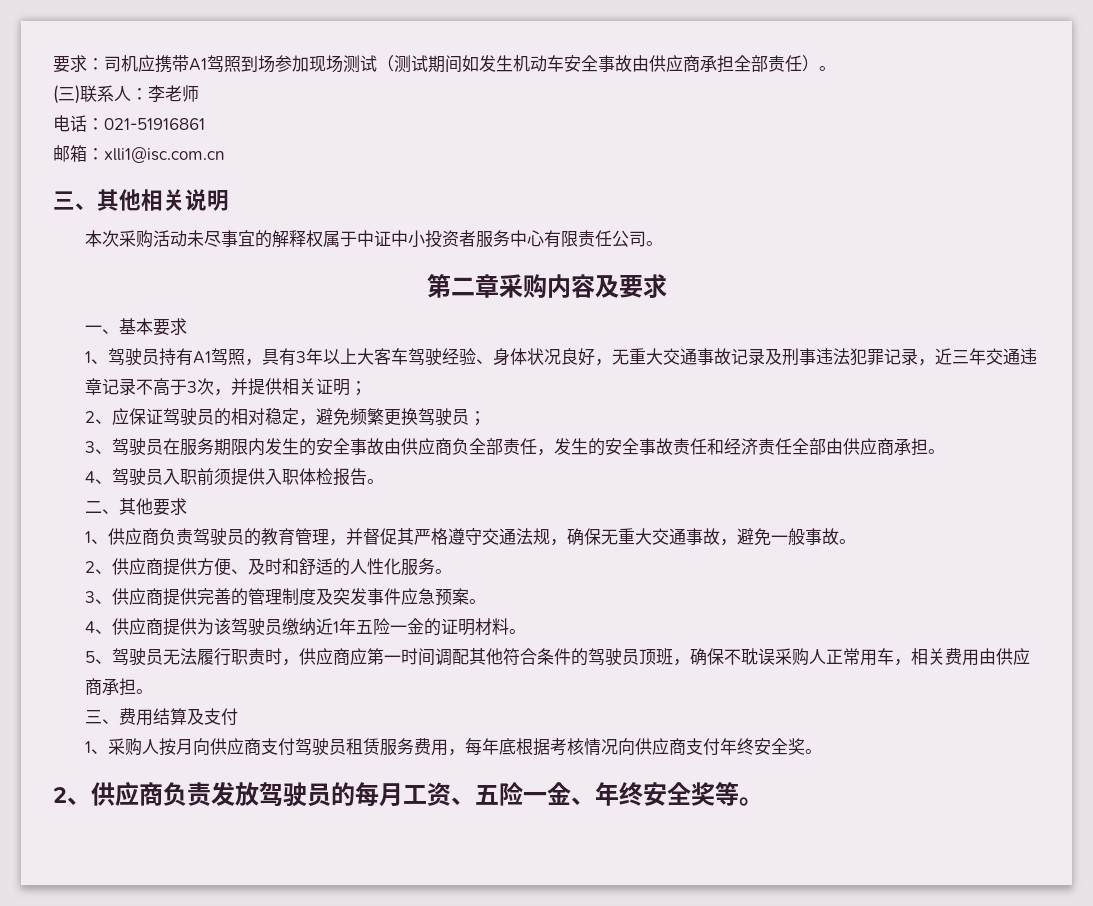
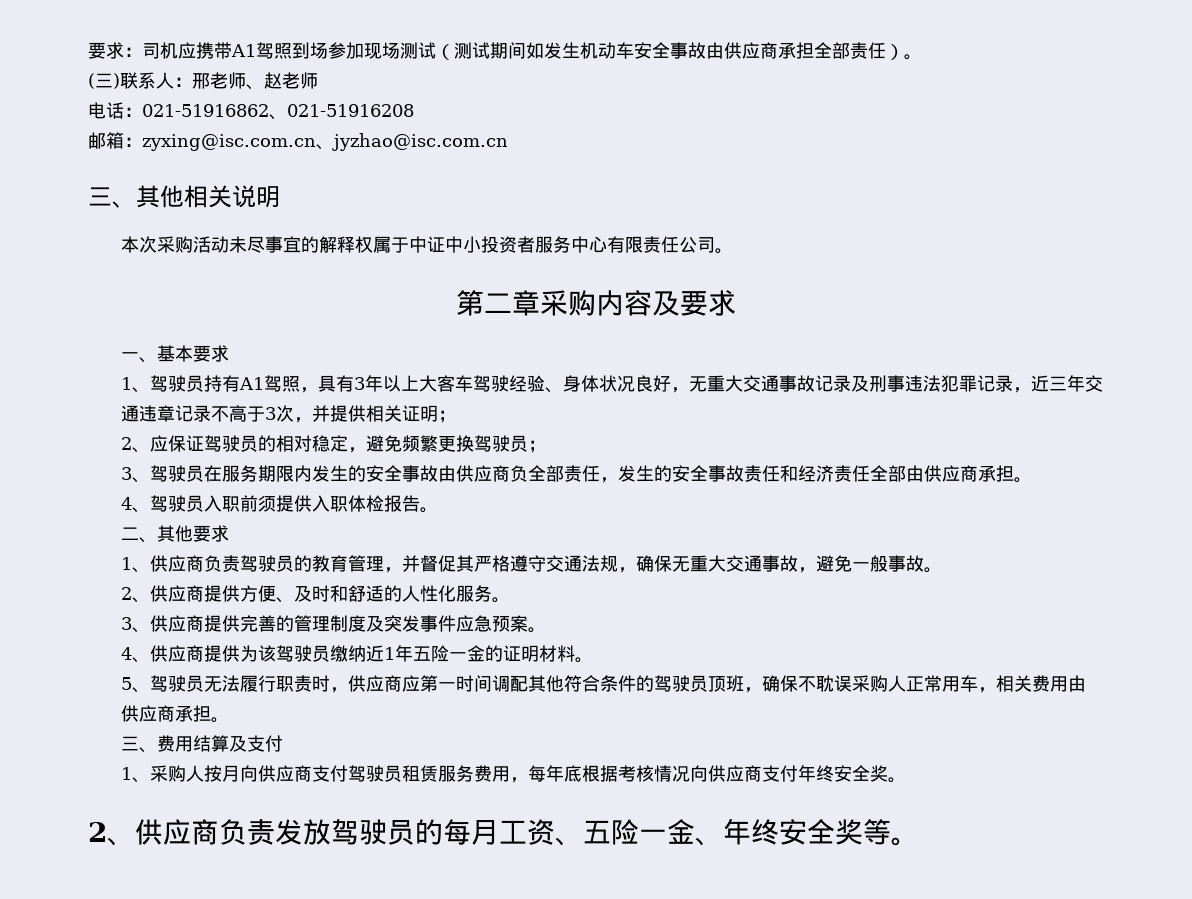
[148,85,165,102] 李 -> [192,72,282,90] 邢老师、赵
[104,118,205,130] 021-51916861 -> [142,104,414,120] 021-51916862、021-51916208
[104,147,225,163] xlli1@isc.com.cn -> [142,133,508,151] zyxing@isc.com.cn、jyzhao@isc.com.cn

